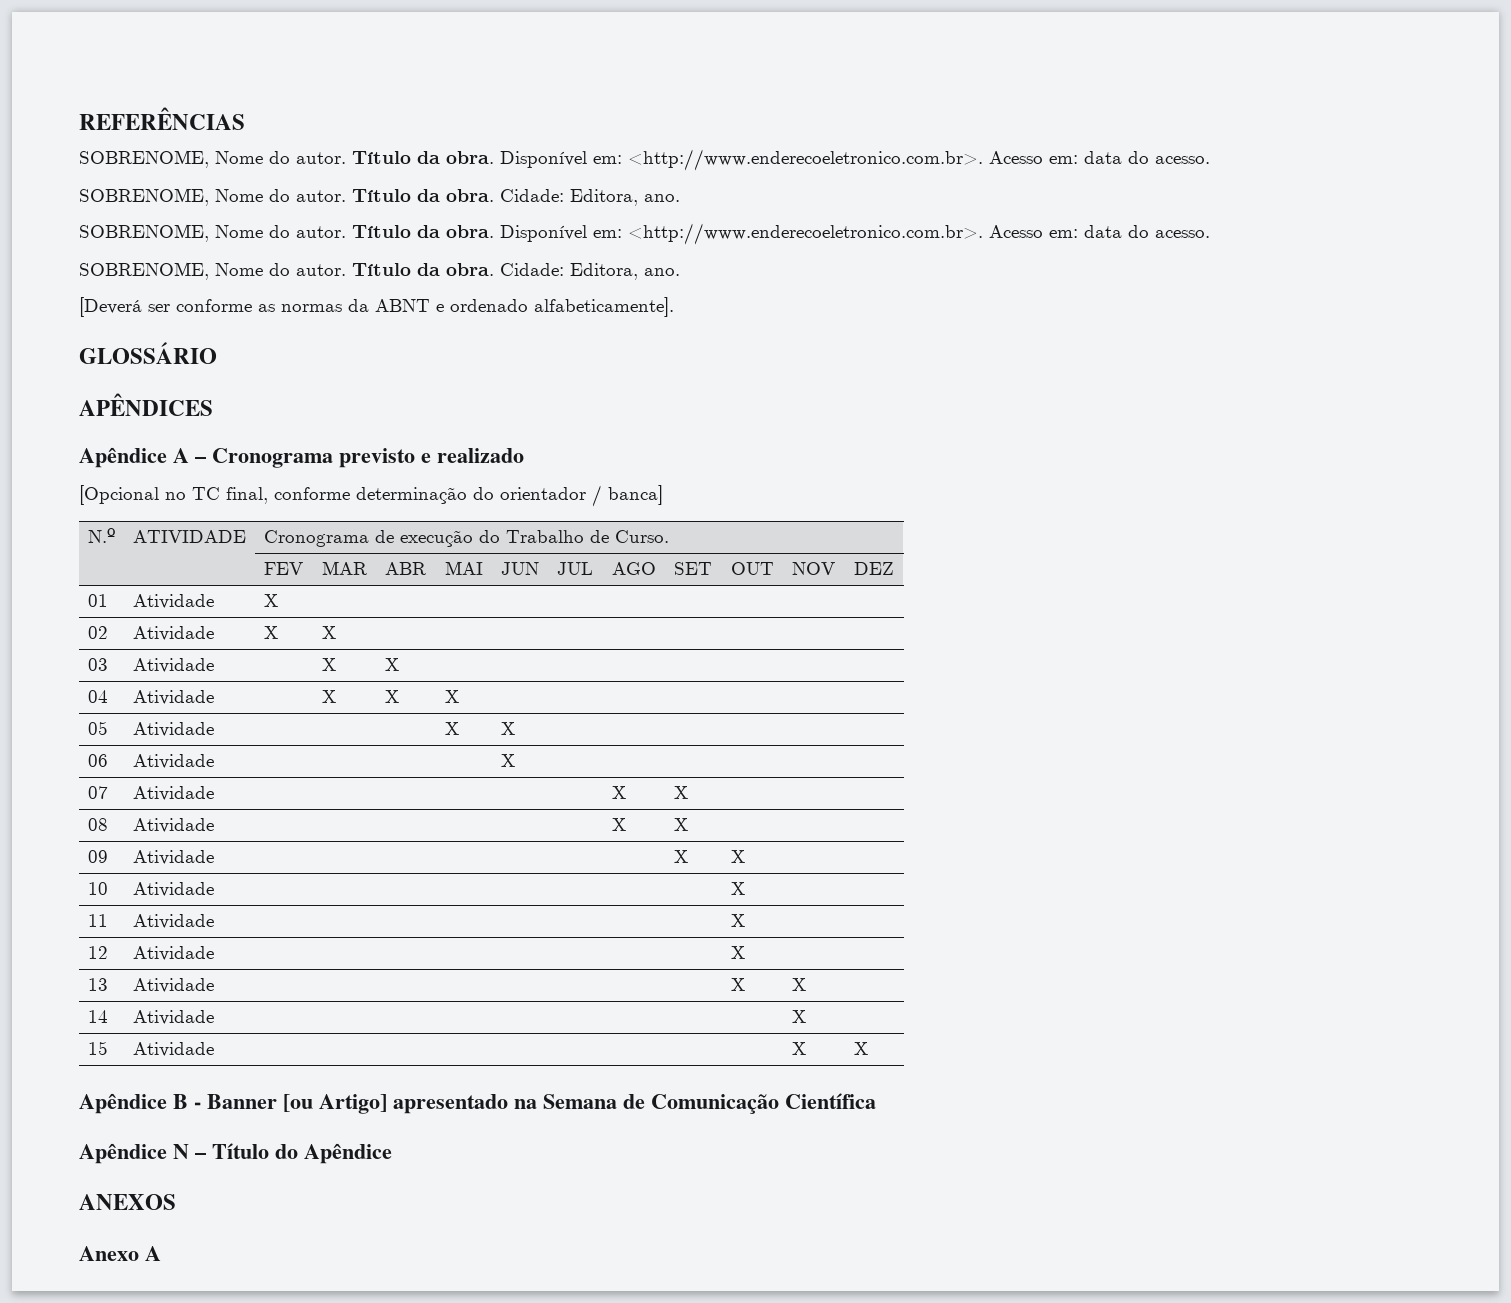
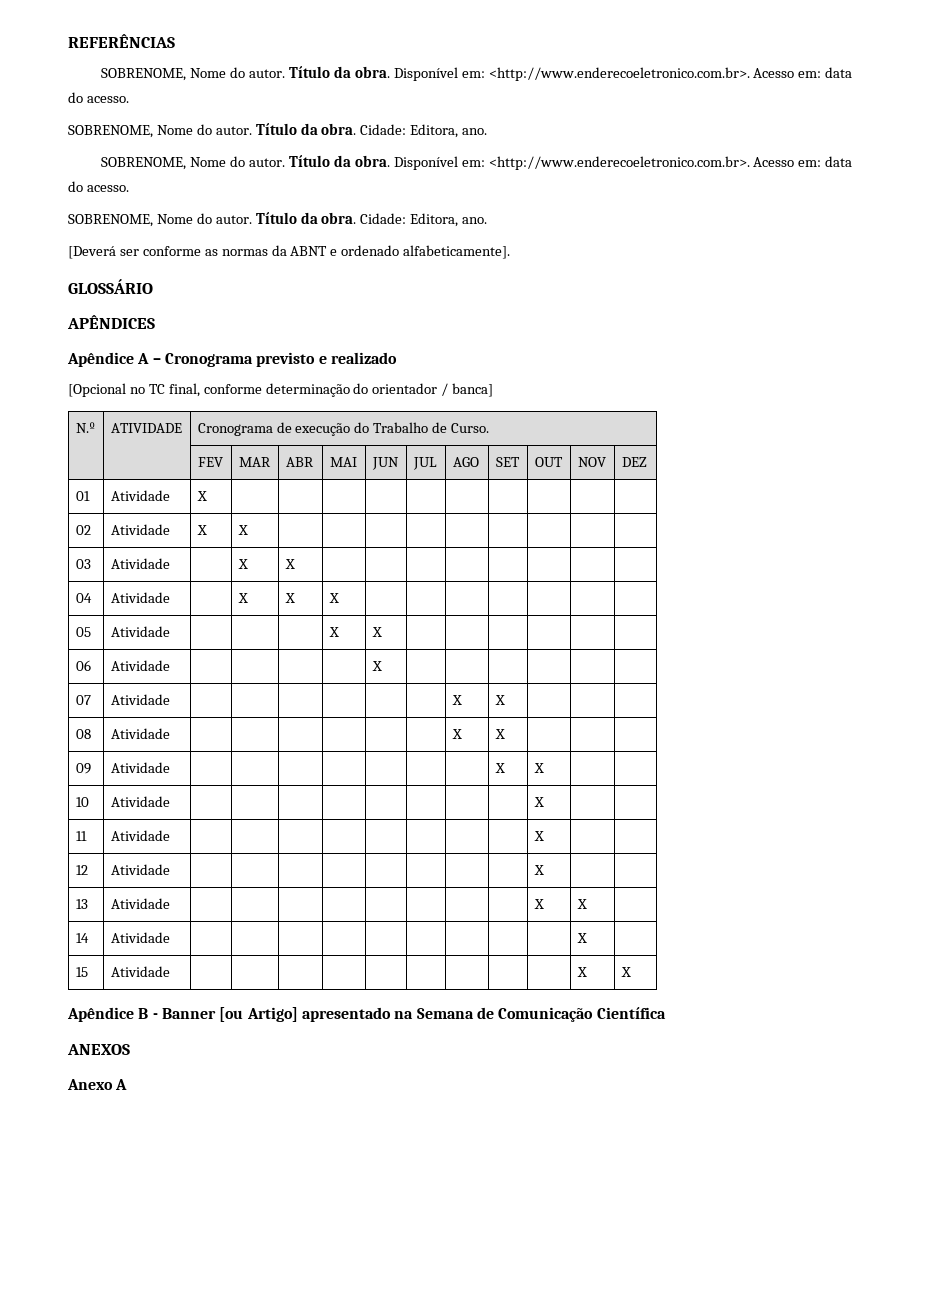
[79,1143,392,1164] // Apêndice N – Título do Apêndice -> (666, 1013) none

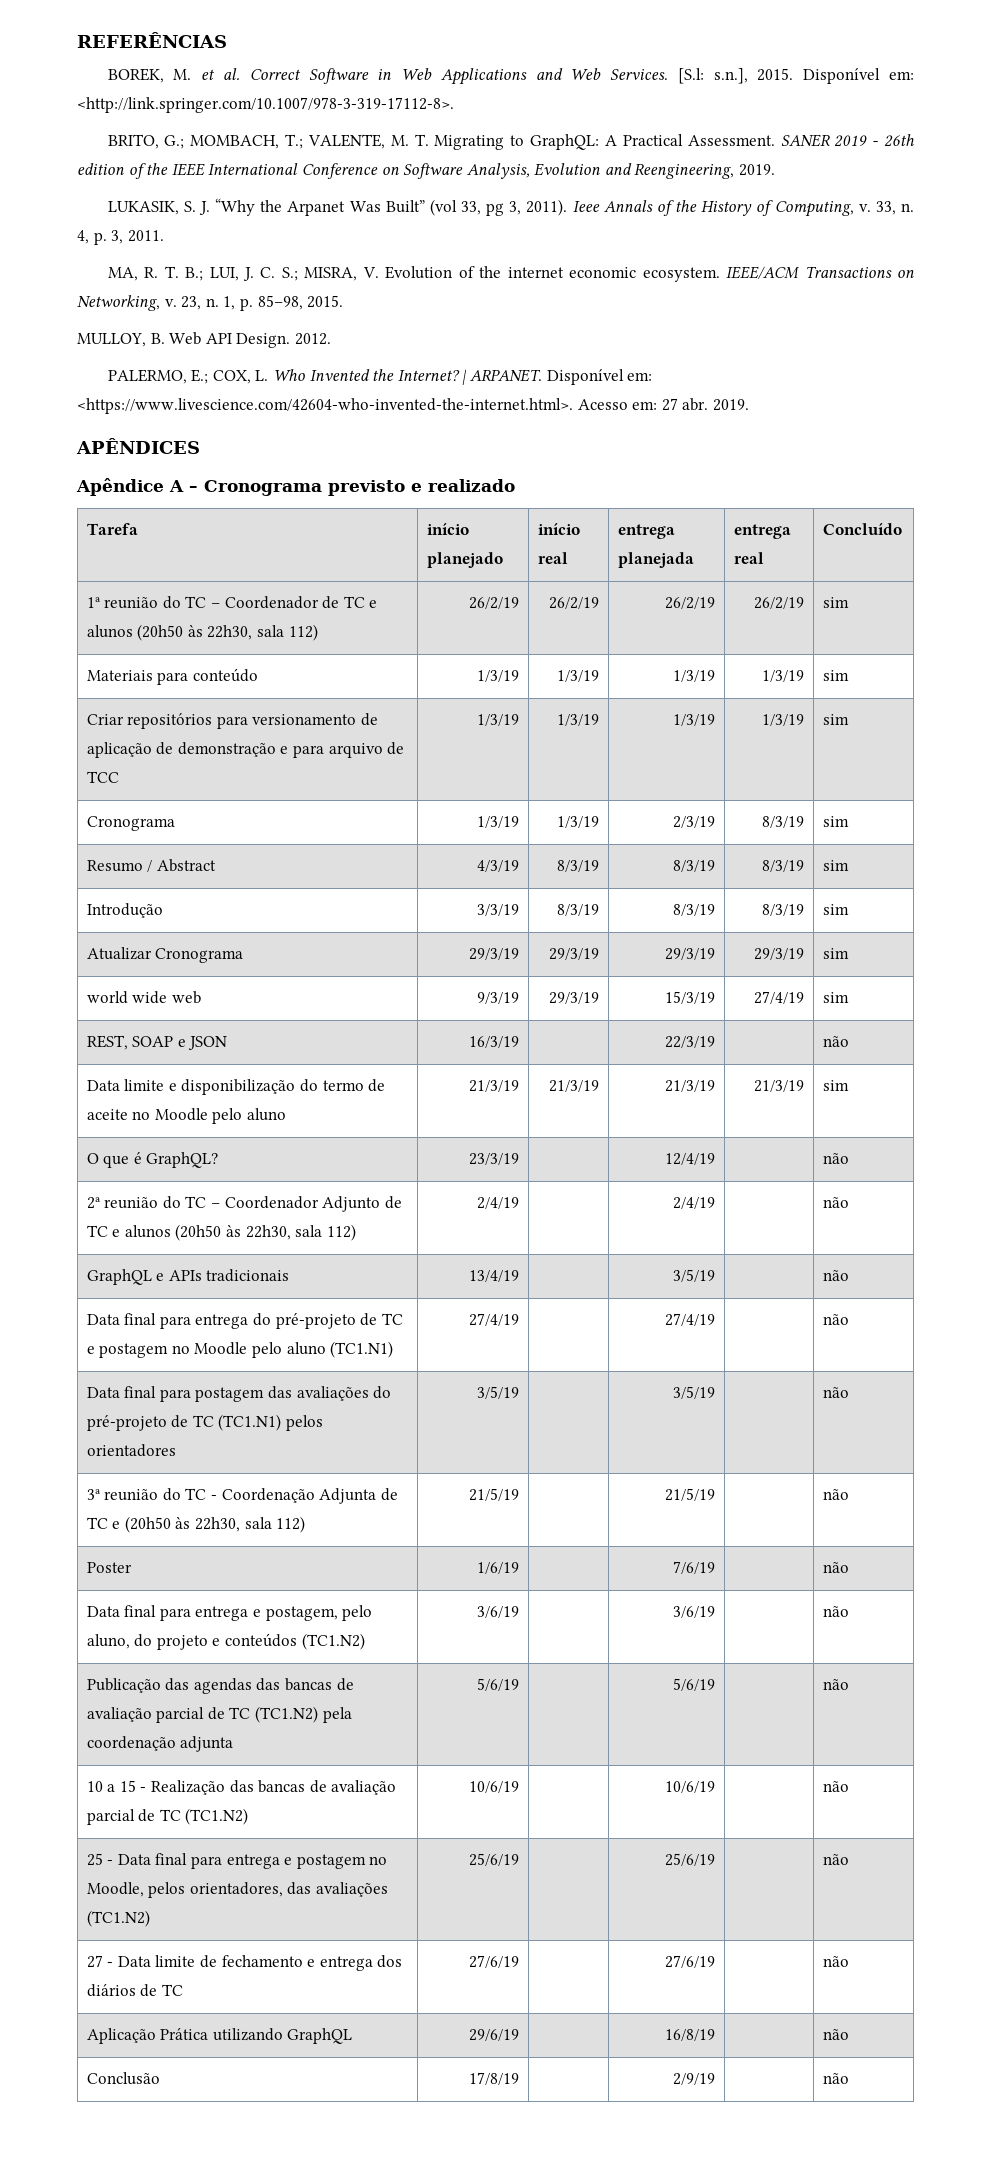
[101,66,853,81] [68,92,129,103] [68,123,488,138] [101,155,853,170] [68,181,129,192] [68,212,488,227] [68,245,511,259] [68,279,153,294] SOBRENOME, Nome do autor. Título da obra. Disponível em: <http://www.enderecoeletronico.com.br>. Acesso em: data do acesso. // SOBRENOME, Nome do autor. Título da obra. Cidade: Editora, ano. // SOBRENOME, Nome do autor. Título da obra. Disponível em: <http://www.enderecoeletronico.com.br>. Acesso em: data do acesso. // SOBRENOME, Nome do autor. Título da obra. Cidade: Editora, ano. // [Deverá ser conforme as normas da ABNT e ordenado alfabeticamente]. // GLOSSÁRIO -> [107,68,914,85] [77,97,454,113] [107,134,914,150] [77,163,776,179] [107,198,914,217] [77,230,164,245] [107,266,914,282] [77,295,344,311] [77,332,331,348] [107,369,653,385] [77,398,749,414] BOREK, M. et al. Correct Software in Web Applications and Web Services. [S.l: s.n.], 2015. Disponível em: <http://link.springer.com/10.1007/978-3-319-17112-8>. // BRITO, G.; MOMBACH, T.; VALENTE, M. T. Migrating to GraphQL: A Practical Assessment. SANER 2019 - 26th edition of the IEEE International Conference on Software Analysis, Evolution and Reengineering, 2019. // LUKASIK, S. J. “Why the Arpanet Was Built” (vol 33, pg 3, 2011). Ieee Annals of the History of Computing, v. 33, n. 4, p. 3, 2011. // MA, R. T. B.; LUI, J. C. S.; MISRA, V. Evolution of the internet economic ecosystem. IEEE/ACM Transactions on Networking, v. 23, n. 1, p. 85–98, 2015. // MULLOY, B. Web API Design. 2012. // PALERMO, E.; COX, L. Who Invented the Internet? | ARPANET. Disponível em: <https://www.livescience.com/42604-who-invented-the-internet.html>. Acesso em: 27 abr. 2019.
[68,383,494,397] [75,422,95,433] [110,423,182,433] [197,422,490,436] [197,457,223,467] [238,457,271,467] [285,457,314,467] [329,457,357,467] [371,457,399,470] [412,457,437,470] [452,457,479,467] [495,457,520,467] [534,457,563,467] [577,457,606,467] [621,457,647,467] [75,491,90,501] [110,490,170,501] [196,491,207,501] [75,525,91,535] [110,524,170,535] [196,525,207,535] [237,525,248,535] [75,559,91,569] [110,558,170,569] [237,559,248,569] [284,559,295,569] [75,593,92,603] [110,592,170,603] [237,593,248,603] [284,593,295,603] [328,593,339,603] [75,627,91,637] [110,626,170,637] [328,627,339,637] [371,627,382,637] [75,660,91,671] [110,660,170,671] [371,661,382,671] [75,695,91,705] [110,694,170,705] [451,695,462,705] [494,695,505,705] [75,729,91,739] [110,728,170,739] [451,729,462,739] [494,729,505,739] [75,763,91,774] [110,762,170,773] [494,763,505,773] [533,763,544,773] [75,797,89,807] [110,796,170,807] [533,797,544,807] [75,831,87,841] [110,830,170,841] [533,831,544,841] [75,865,88,875] [110,864,170,875] [533,865,544,875] [75,899,88,909] [110,898,170,909] [533,899,544,909] [576,899,587,909] [75,933,89,943] [110,932,170,943] [576,933,587,943] [75,967,88,977] [110,966,170,977] [576,967,587,977] [620,967,631,977] [67,1007,666,1022] [67,1044,130,1055] [67,1079,128,1090] // [Opcional no TC final, conforme determinação do orientador / banca] // N.º | ATIVIDADE | Cronograma de execução do Trabalho de Curso. // | | FEV | MAR | ABR | MAI | JUN | JUL | AGO | SET | OUT | NOV | DEZ // 01 | Atividade | X | | | | | | | | | | // 02 | Atividade | X | X | | | | | | | | | // 03 | Atividade | | X | X | | | | | | | | // 04 | Atividade | | X | X | X | | | | | | | // 05 | Atividade | | | | X | X | | | | | | // 06 | Atividade | | | | | X | | | | | | // 07 | Atividade | | | | | | | X | X | | | // 08 | Atividade | | | | | | | X | X | | | // 09 | Atividade | | | | | | | | X | X | | // 10 | Atividade | | | | | | | | | X | | // 11 | Atividade | | | | | | | | | X | | // 12 | Atividade | | | | | | | | | X | | // 13 | Atividade | | | | | | | | | X | X | // 14 | Atividade | | | | | | | | | | X | // 15 | Atividade | | | | | | | | | | X | X // Apêndice B - Banner [ou Artigo] apresentado na Semana de Comunicação Científica // ANEXOS // Anexo A -> [86,523,138,535] [426,523,469,535] [426,552,503,568] [537,523,580,535] [537,552,568,564] [617,524,675,539] [617,552,694,568] [733,524,791,539] [733,552,764,564] [822,523,902,535] [86,596,378,609] [86,624,318,641] [469,597,520,609] [549,597,600,609] [665,597,716,609] [754,597,805,609] [822,597,849,608] [86,668,258,685] [477,670,520,682] [557,670,600,682] [673,670,716,682] [762,670,805,682] [822,670,849,681] [86,713,378,729] [86,742,405,758] [86,771,119,783] [477,714,520,726] [557,714,600,726] [673,714,716,726] [762,714,805,726] [822,714,849,725] [86,816,175,831] [477,816,520,828] [557,816,600,828] [673,816,716,828] [762,816,805,828] [822,816,849,827] [86,859,216,872] [477,860,520,872] [557,860,600,872] [673,860,716,872] [762,860,805,872] [822,860,849,871] [86,903,163,918] [477,904,520,916] [557,904,600,916] [673,904,716,916] [762,904,805,916] [822,904,849,915] [86,947,244,963] [469,948,520,960] [549,948,600,960] [665,948,716,960] [754,948,805,960] [822,948,849,959] [86,991,201,1004] [477,992,520,1004] [549,992,600,1004] [665,991,716,1004] [754,991,805,1004] [822,992,849,1003] [86,1035,228,1050] [469,1036,520,1048] [665,1036,716,1048] [822,1036,849,1047] [86,1079,386,1095] [86,1108,286,1124] [469,1080,520,1092] [549,1080,600,1092] [665,1080,716,1092] [754,1080,805,1092] [822,1080,849,1091] [86,1152,219,1168] [469,1153,520,1165] [665,1153,716,1165] [822,1153,849,1164] [86,1196,402,1212] [86,1224,356,1241] [477,1197,520,1209] [673,1197,716,1209] [822,1197,849,1208] [86,1269,290,1285] [469,1270,520,1282] [673,1269,716,1282] [822,1270,849,1281] [86,1313,403,1329] [86,1341,394,1358] [469,1313,520,1326] [665,1313,716,1326] [822,1314,849,1325] [86,1386,392,1402] [86,1414,323,1431] [86,1444,176,1457] [477,1386,520,1399] [673,1386,716,1399] [822,1387,849,1398] [86,1488,398,1504] [86,1516,306,1533] [469,1488,520,1501] [665,1488,716,1501] [822,1489,849,1500] [86,1562,132,1573] [477,1562,520,1574] [673,1561,716,1574] [822,1562,849,1573] [86,1605,373,1621] [86,1633,365,1650] [477,1606,520,1618] [673,1606,716,1618] [822,1606,849,1617] [86,1678,354,1694] [86,1706,352,1723] [86,1736,234,1752] [477,1678,520,1691] [673,1678,716,1691] [822,1679,849,1690] [86,1780,397,1795] [86,1808,249,1825] [469,1781,520,1793] [665,1781,716,1793] [822,1781,849,1792] [86,1853,388,1869] [86,1882,388,1898] [86,1910,150,1927] [469,1853,520,1866] [665,1853,716,1866] [822,1854,849,1865] [86,1955,403,1971] [86,1984,183,1997] [469,1955,520,1968] [665,1955,716,1968] [822,1956,849,1967] [86,2028,353,2044] [469,2029,520,2041] [665,2029,716,2041] [822,2029,849,2040] [86,2072,160,2085] [469,2072,520,2085] [673,2073,716,2085] [822,2073,849,2084] // Tarefa | início planejado | início real | entrega planejada | entrega real | Concluído // 1ª reunião do TC – Coordenador de TC e alunos (20h50 às 22h30, sala 112) | 26/2/19 | 26/2/19 | 26/2/19 | 26/2/19 | sim // Materiais para conteúdo | 1/3/19 | 1/3/19 | 1/3/19 | 1/3/19 | sim // Criar repositórios para versionamento de aplicação de demonstração e para arquivo de TCC | 1/3/19 | 1/3/19 | 1/3/19 | 1/3/19 | sim // Cronograma | 1/3/19 | 1/3/19 | 2/3/19 | 8/3/19 | sim // Resumo / Abstract | 4/3/19 | 8/3/19 | 8/3/19 | 8/3/19 | sim // Introdução | 3/3/19 | 8/3/19 | 8/3/19 | 8/3/19 | sim // Atualizar Cronograma | 29/3/19 | 29/3/19 | 29/3/19 | 29/3/19 | sim // world wide web | 9/3/19 | 29/3/19 | 15/3/19 | 27/4/19 | sim // REST, SOAP e JSON | 16/3/19 | | 22/3/19 | | não // Data limite e disponibilização do termo de aceite no Moodle pelo aluno | 21/3/19 | 21/3/19 | 21/3/19 | 21/3/19 | sim // O que é GraphQL? | 23/3/19 | | 12/4/19 | | não // 2ª reunião do TC – Coordenador Adjunto de TC e alunos (20h50 às 22h30, sala 112) | 2/4/19 | | 2/4/19 | | não // GraphQL e APIs tradicionais | 13/4/19 | | 3/5/19 | | não // Data final para entrega do pré-projeto de TC e postagem no Moodle pelo aluno (TC1.N1) | 27/4/19 | | 27/4/19 | | não // Data final para postagem das avaliações do pré-projeto de TC (TC1.N1) pelos orientadores | 3/5/19 | | 3/5/19 | | não // 3ª reunião do TC - Coordenação Adjunta de TC e (20h50 às 22h30, sala 112) | 21/5/19 | | 21/5/19 | | não // Poster | 1/6/19 | | 7/6/19 | | não // Data final para entrega e postagem, pelo aluno, do projeto e conteúdos (TC1.N2) | 3/6/19 | | 3/6/19 | | não // Publicação das agendas das bancas de avaliação parcial de TC (TC1.N2) pela coordenação adjunta | 5/6/19 | | 5/6/19 | | não // 10 a 15 - Realização das bancas de avaliação parcial de TC (TC1.N2) | 10/6/19 | | 10/6/19 | | não // 25 - Data final para entrega e postagem no Moodle, pelos orientadores, das avaliações (TC1.N2) | 25/6/19 | | 25/6/19 | | não // 27 - Data limite de fechamento e entrega dos diários de TC | 27/6/19 | | 27/6/19 | | não // Aplicação Prática utilizando GraphQL | 29/6/19 | | 16/8/19 | | não // Conclusão | 17/8/19 | | 2/9/19 | | não

